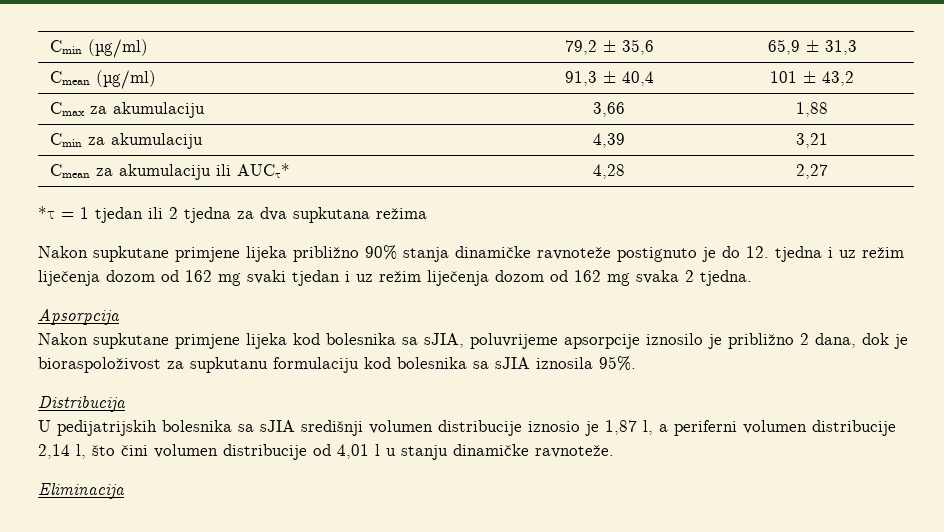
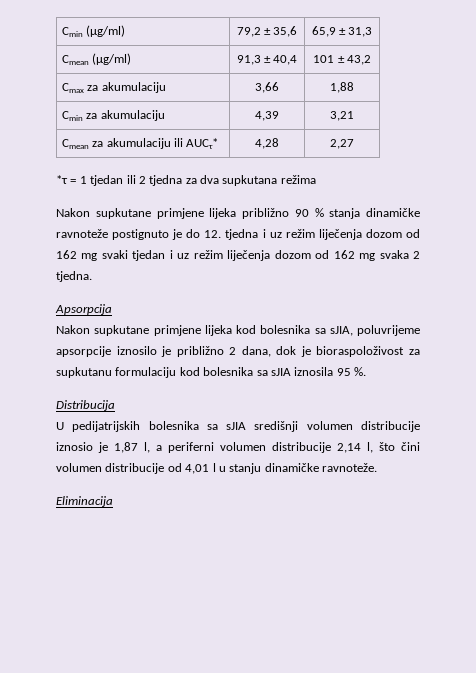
[365,245,397,260] 90% -> [294,208,324,217] 90 %
[599,356,636,371] 95%. -> [336,367,366,376] 95 %.

